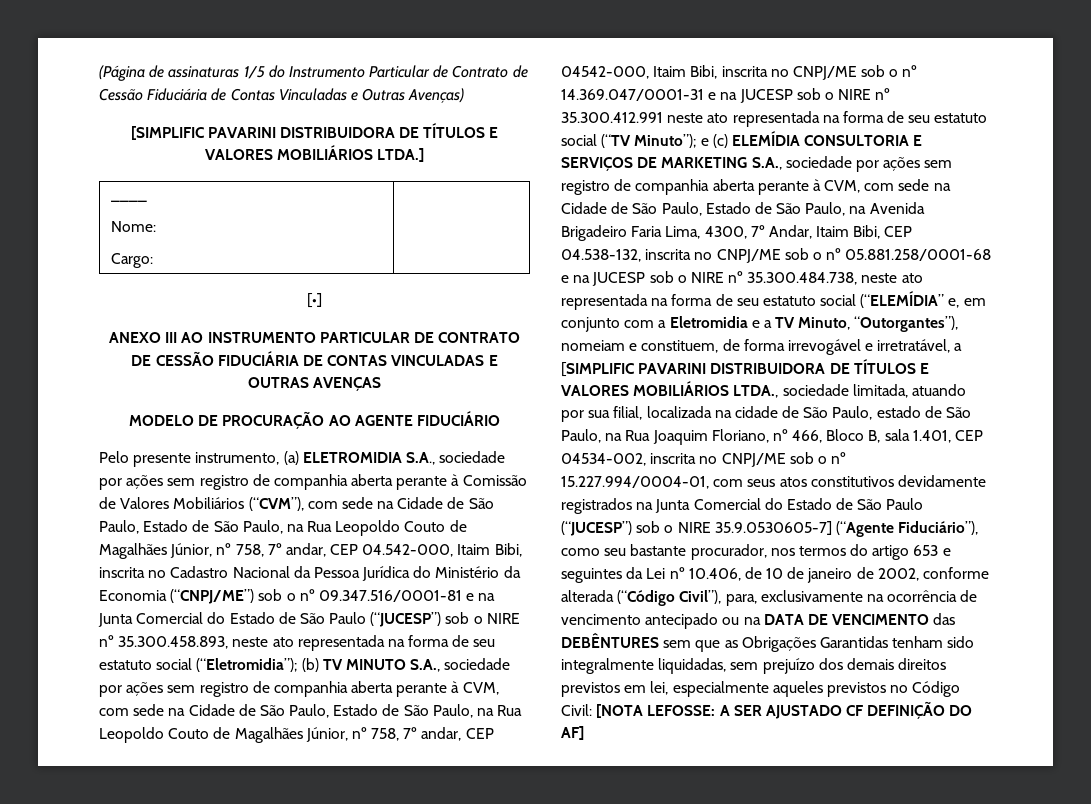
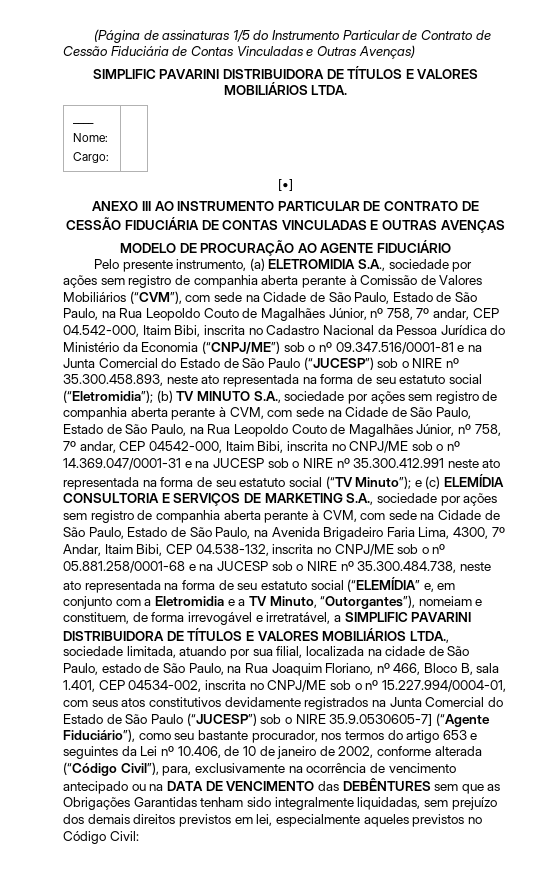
[130,123,499,140] [204,145,425,162] [SIMPLIFIC PAVARINI DISTRIBUIDORA DE TÍTULOS E VALORES MOBILIÁRIOS LTDA.] -> [92,66,479,79] [223,82,348,95] SIMPLIFIC PAVARINI DISTRIBUIDORA DE TÍTULOS E VALORES MOBILIÁRIOS LTDA.
[561,362,634,377] [SIMPLIFIC -> [344,612,408,622] SIMPLIFIC
[596,701,973,719] [561,726,584,740] [NOTA LEFOSSE: A SER AJUSTADO CF DEFINIÇÃO DO AF] -> (139, 836) none

